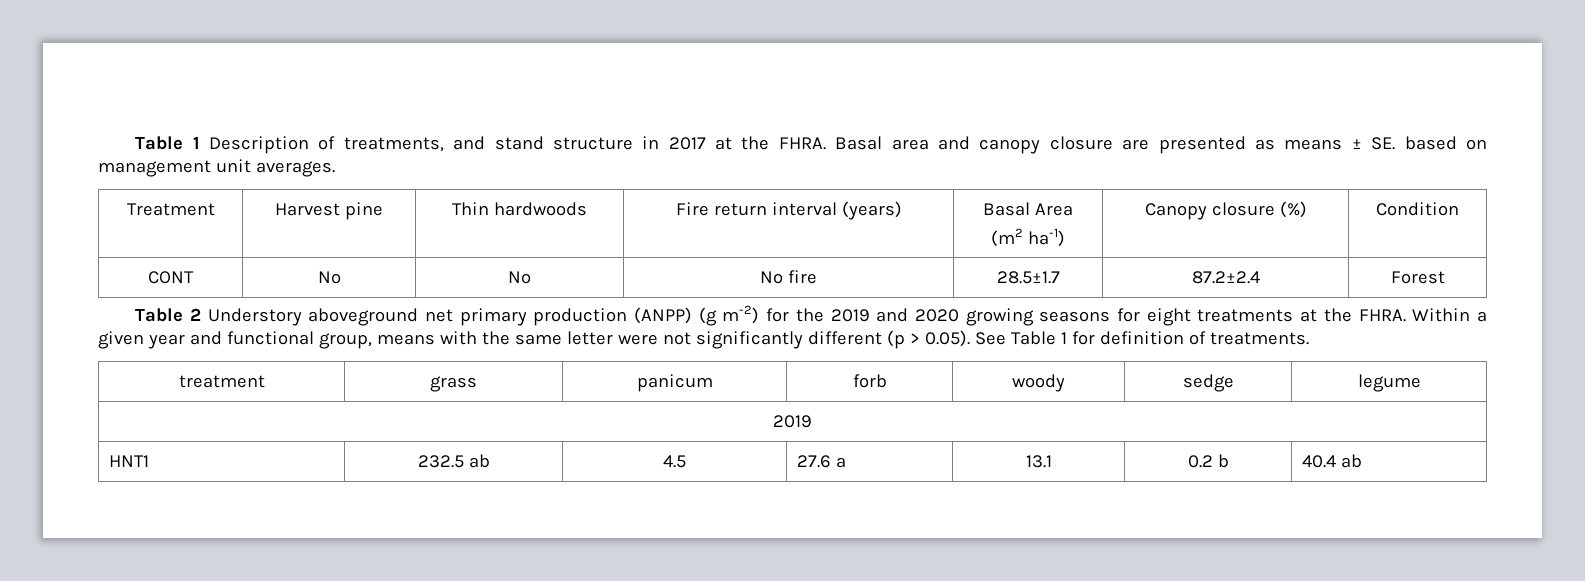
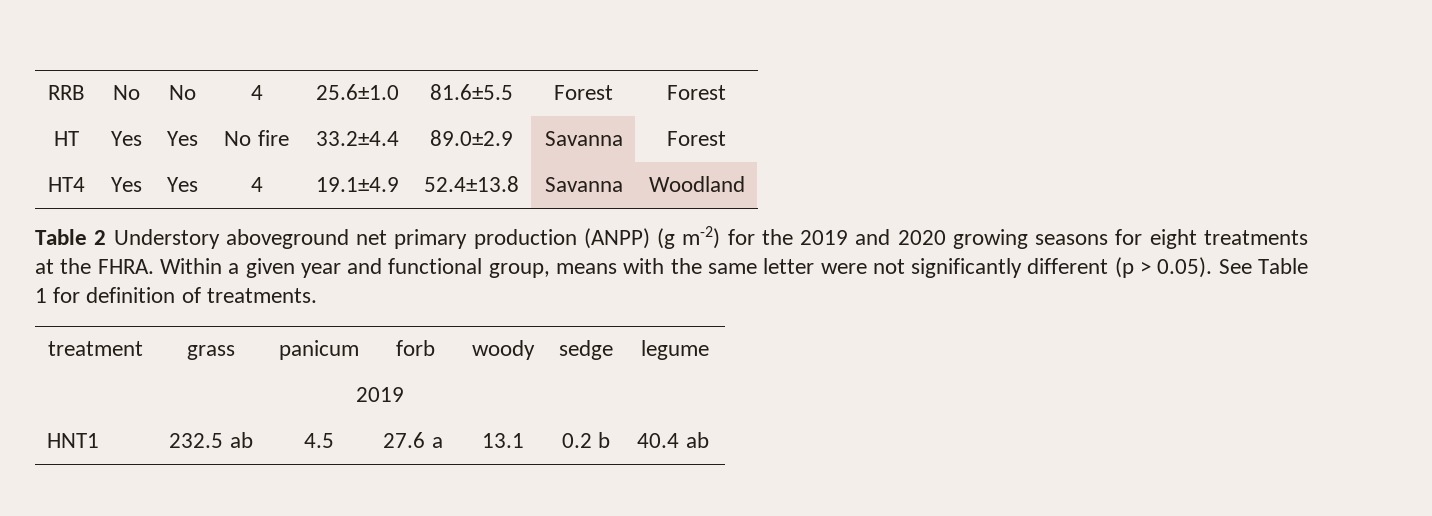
[135,136,1487,154] [98,159,335,177] [126,203,215,216] [275,202,383,220] [452,202,587,216] [675,201,902,220] [983,202,1073,216] [991,228,1065,247] [1144,201,1307,220] [1376,202,1459,216] [148,271,194,284] [317,271,341,284] [508,271,531,284] [760,270,817,284] [996,271,1060,284] [1191,271,1260,284] [1390,271,1445,284] Table 1 Description of treatments, and stand structure in 2017 at the FHRA. Basal area and canopy closure are presented as means ± SE. based on management unit averages. // Treatment | Harvest pine | Thin hardwoods | Fire return interval (years) | Basal Area // (m2 ha-1) | Canopy closure (%) | Condition // CONT | No | No | No fire | 28.5±1.7 | 87.2±2.4 | Forest -> [48,85,85,100] [112,85,140,100] [169,85,196,100] [250,85,263,100] [315,84,399,100] [430,84,513,100] [554,85,613,100] [667,85,726,100] [54,131,79,146] [110,131,142,146] [167,131,198,146] [224,130,289,146] [315,131,399,146] [430,130,513,146] [544,131,623,146] [667,131,726,146] [48,177,85,192] [110,177,142,192] [167,177,198,192] [250,177,263,192] [315,177,399,192] [424,176,519,192] [544,177,623,192] [648,176,745,192] RRB | No | No | 4 | 25.6±1.0 | 81.6±5.5 | Forest | Forest // HT | Yes | Yes | No fire | 33.2±4.4 | 89.0±2.9 | Savanna | Forest // HT4 | Yes | Yes | 4 | 19.1±4.9 | 52.4±13.8 | Savanna | Woodland

